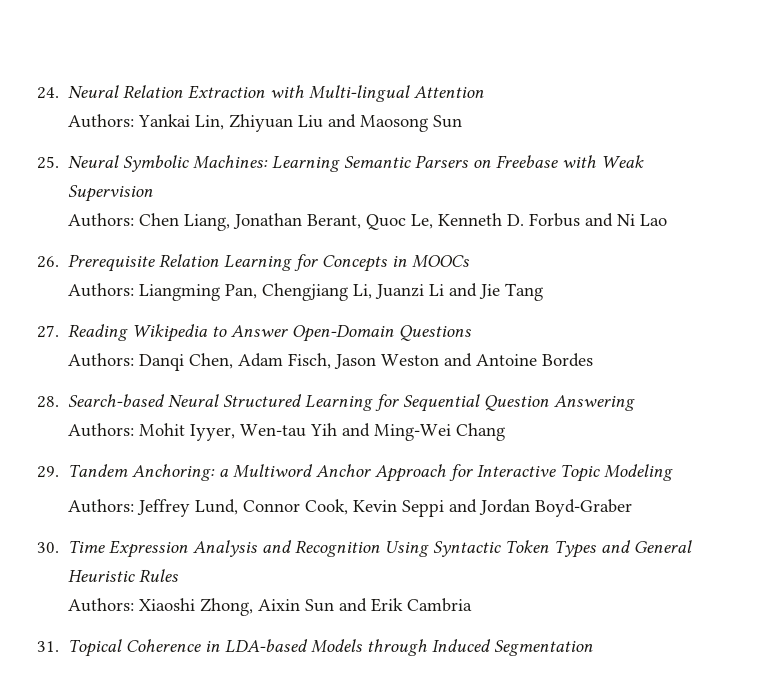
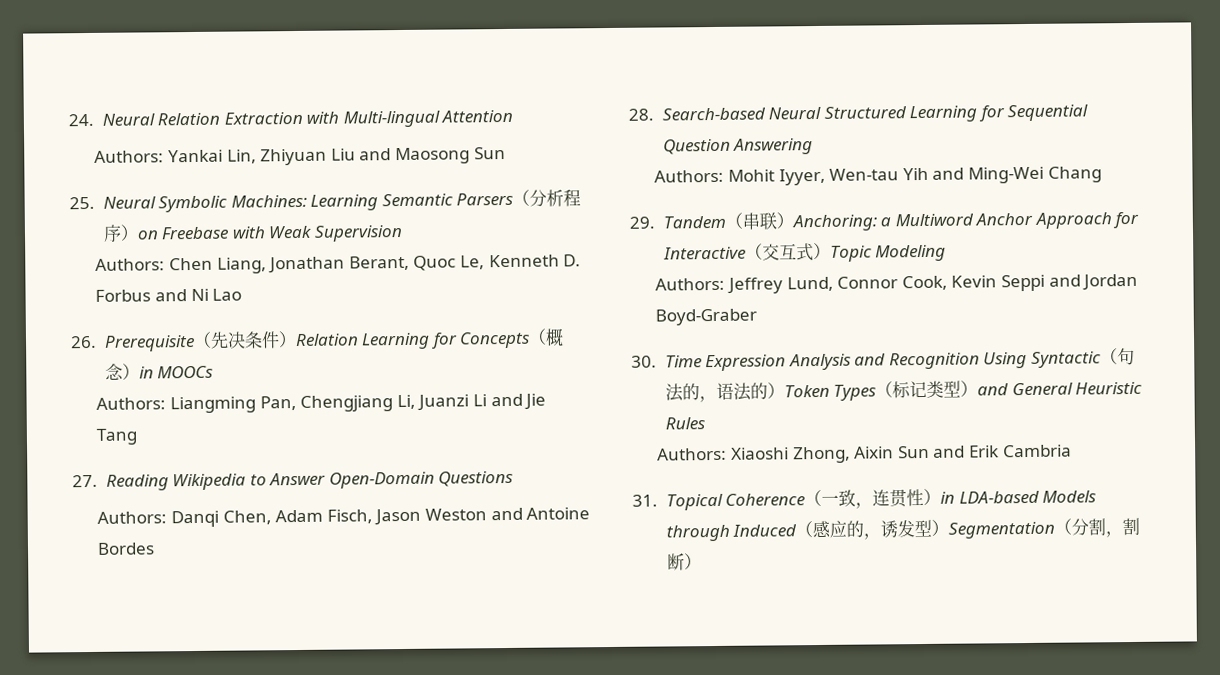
(469, 161) none -> [512,189,582,207] [102,224,139,242] （分析程序）
(156, 263) none -> [192,331,297,349] （先决条件）
(388, 263) none -> [528,328,565,347] [104,363,140,380] （概念）
(129, 470) none -> [724,212,794,230] （串联）
(557, 471) none -> [744,242,831,262] （交互式）
[505,540,597,558] Token Types -> [1100,347,1136,366] [664,380,979,403] （句法的，语法的）Token Types（标记类型）
(202, 645) none -> [804,488,942,509] （一致，连贯性）
[494,640,594,656] Segmentation -> [795,517,1141,540] [666,553,702,571] （感应的，诱发型）Segmentation（分割，割断）

